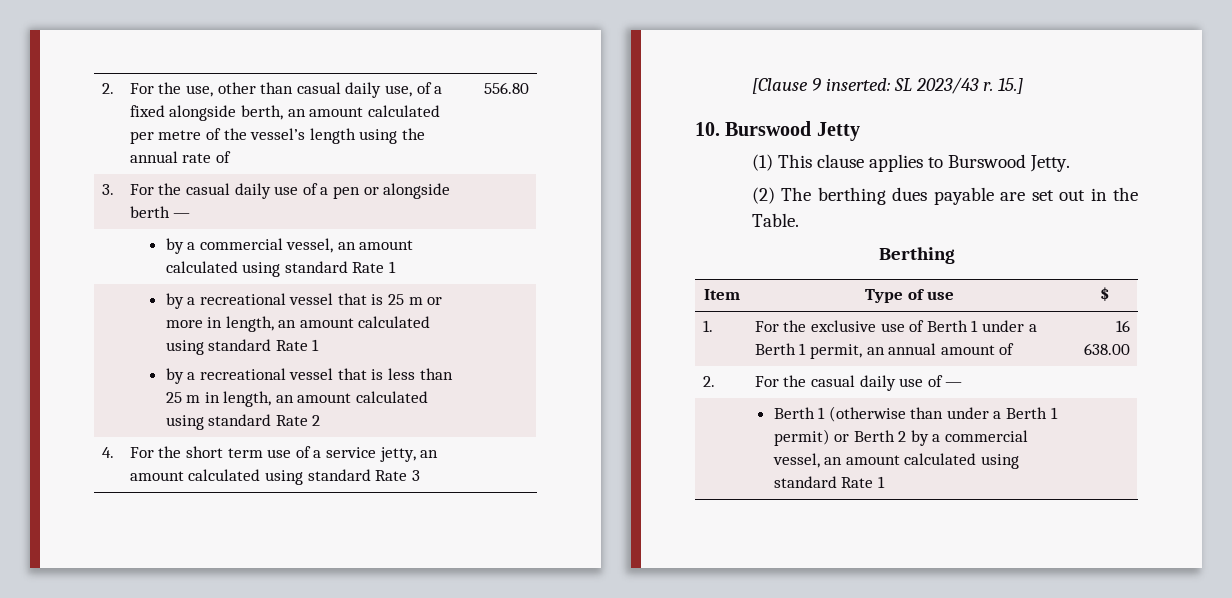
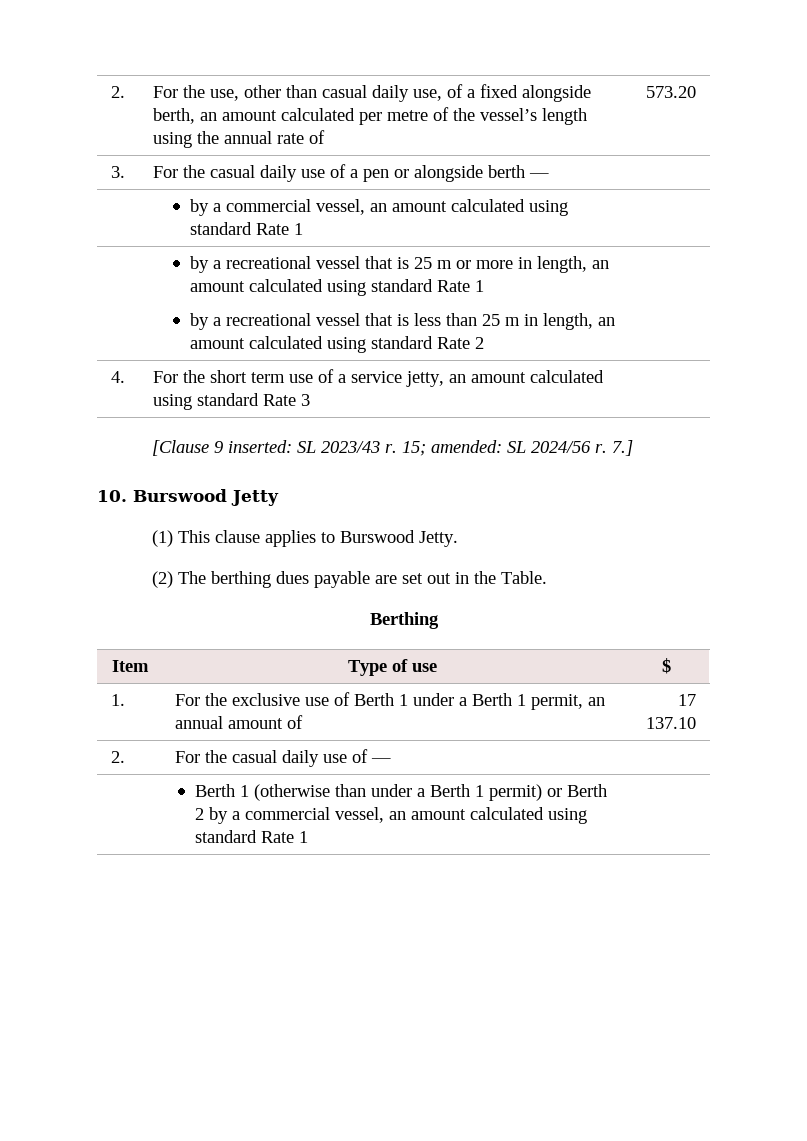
[484,82,530,94] 556.80 -> [646,86,697,98] 573.20
[998,78,1024,94] 15.] -> [401,440,633,456] 15; amended: SL 2024/56 r. 7.]
[1116,320,1131,332] [1084,343,1131,355] 16 638.00 -> [678,694,697,706] [646,717,697,729] 17 137.10

